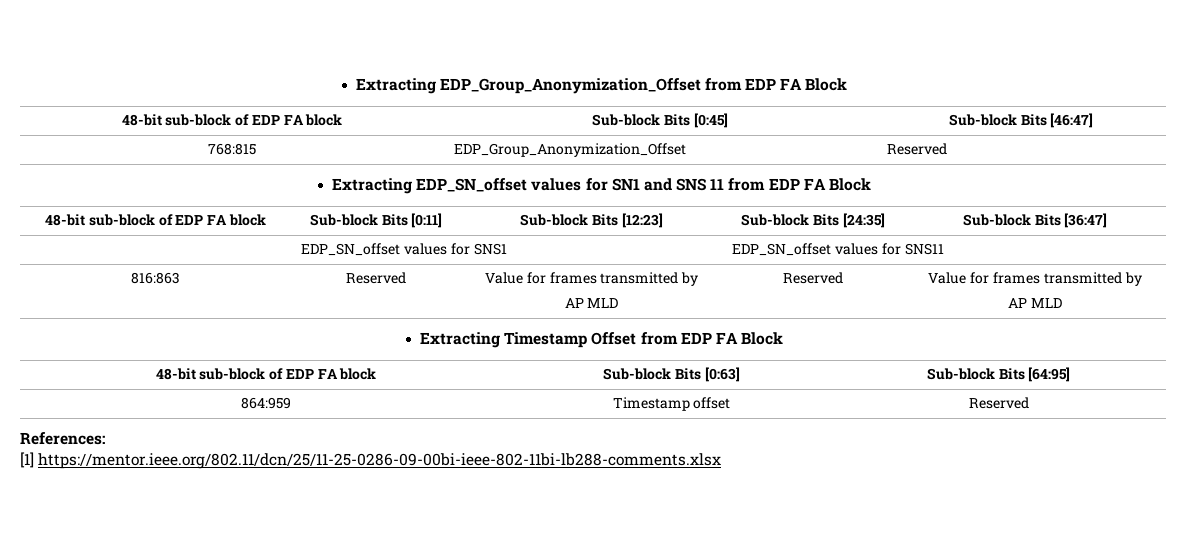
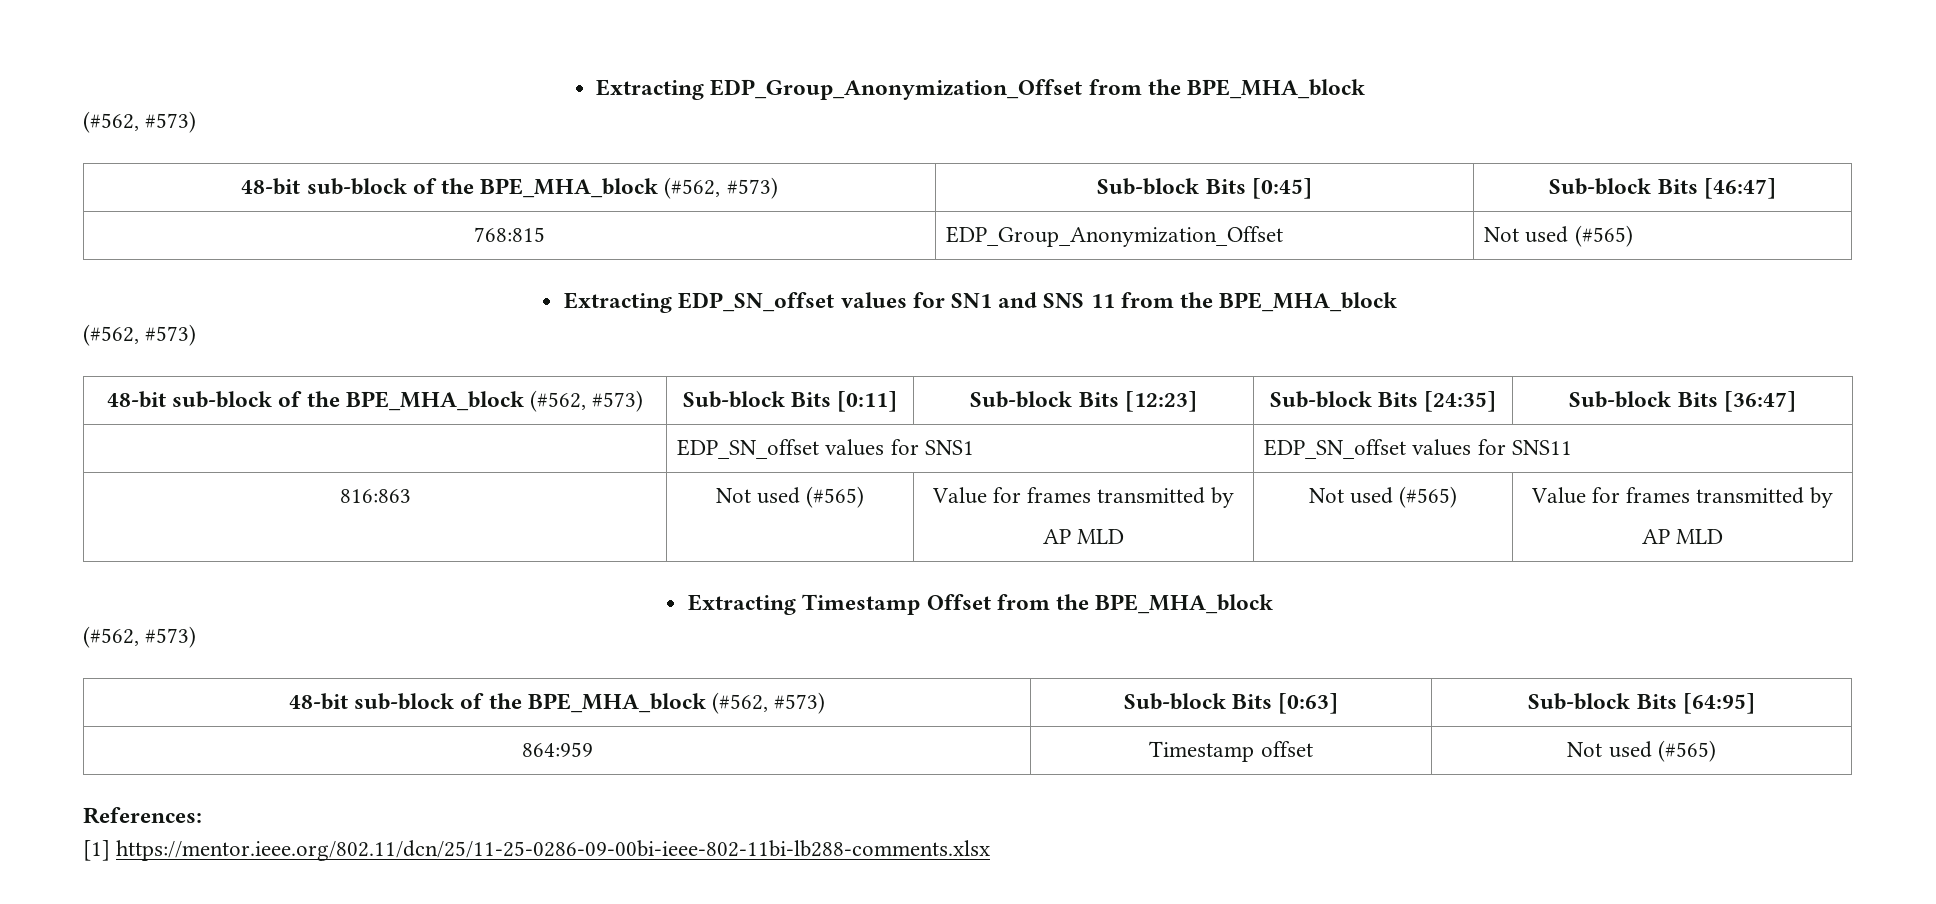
[745,78,848,91] [121,114,343,126] EDP FA Block // 48-bit sub-block of EDP FA block -> [1147,79,1366,99] [83,111,197,133] [241,177,778,199] the BPE_MHA_block // (#562, #573) // 48-bit sub-block of the BPE_MHA_block (#562, #573)
[887,143,948,155] Reserved -> [1484,225,1633,247] Not used (#565)
[768,178,872,191] [45,214,266,226] EDP FA Block // 48-bit sub-block of EDP FA block -> [1179,292,1398,312] [83,324,197,346] [106,390,644,412] the BPE_MHA_block // (#562, #573) // 48-bit sub-block of the BPE_MHA_block (#562, #573)
[346,272,406,284] Reserved -> [715,486,865,508] Not used (#565)
[783,272,843,284] Reserved -> [1308,486,1458,508] Not used (#565)
[680,332,784,345] [155,368,377,380] EDP FA Block // 48-bit sub-block of EDP FA block -> [1055,594,1274,614] [83,626,197,648] [288,692,826,714] the BPE_MHA_block // (#562, #573) // 48-bit sub-block of the BPE_MHA_block (#562, #573)
[968,397,1029,409] Reserved -> [1567,740,1716,762] Not used (#565)

